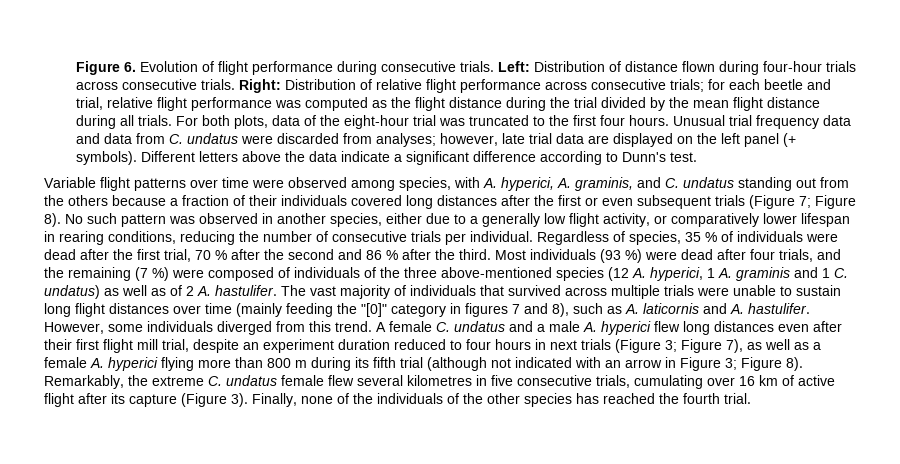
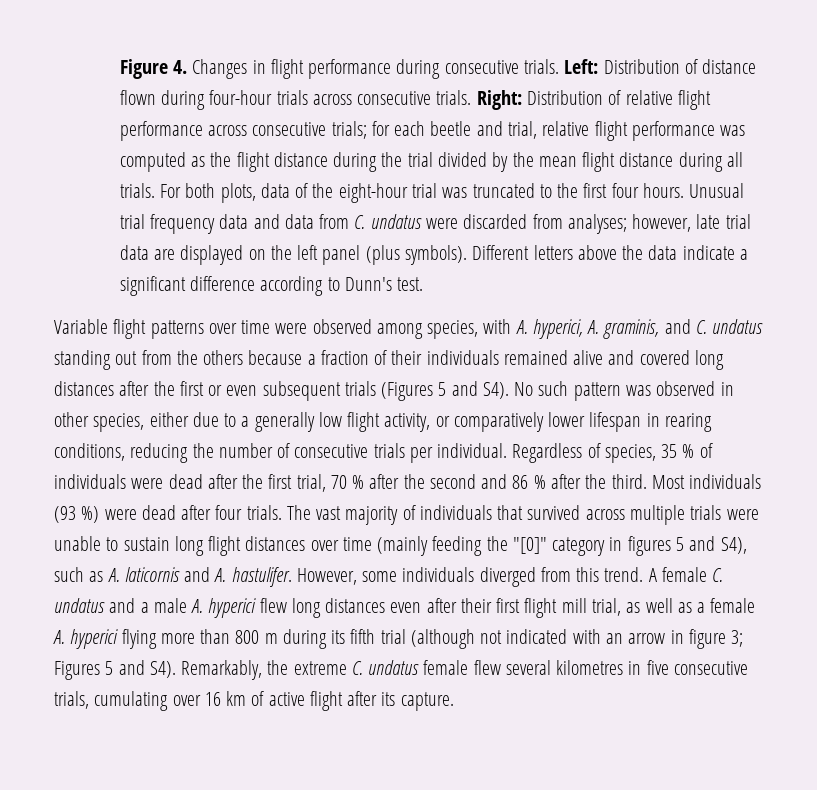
[75,61,214,75] Figure 6. Evolution of -> [119,59,266,79] Figure 4. Changes in
[782,133,796,147] (+ -> [365,245,400,265] (plus
(347, 200) none -> [503,350,635,365] remained alive and
[749,195,856,209] [44,213,61,227] (Figure 7; Figure 8). -> [381,381,509,401] (Figures 5 and S4).
[277,213,326,224] another -> [54,412,89,427] other
[779,249,841,262] [44,267,848,281] [44,285,277,299] trials, and the remaining (7 %) were composed of individuals of the three above-mentioned species (12 A. hyperici, 1 A. graminis and 1 C. undatus) as well as of 2 A. hastulifer. -> [246,505,282,520] trials.
[512,303,569,317] 7 and 8), -> [675,536,747,554] 5 and S4),
[193,339,743,353] despite an experiment duration reduced to four hours in next trials (Figure 3; Figure 7), -> (621, 607) none
[680,357,803,371] Figure 3; Figure 8). -> [688,629,744,649] [54,660,176,680] figure 3; Figures 5 and S4).
[129,393,751,407] capture (Figure 3). Finally, none of the individuals of the other species has reached the fourth trial. -> [400,692,454,711] capture.

